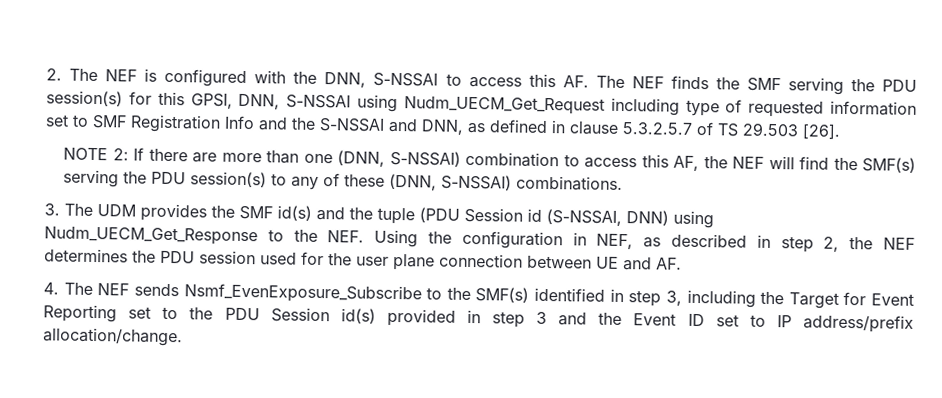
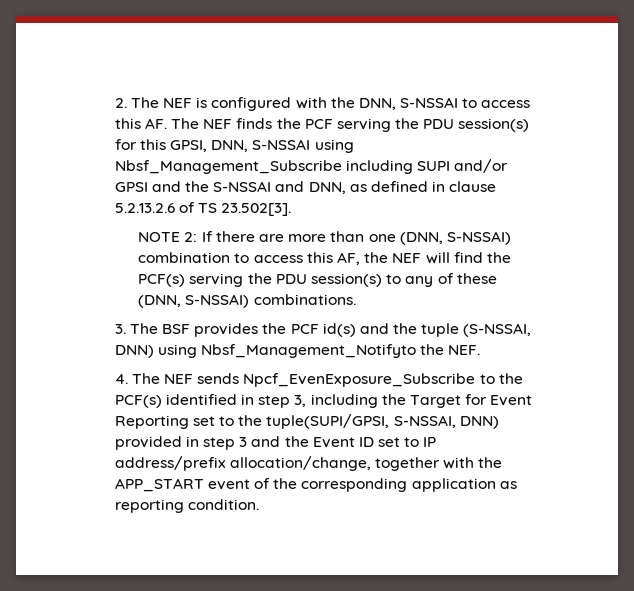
[746,77,781,92] SMF -> [304,119,333,129] PCF
[403,96,918,118] [45,114,256,133] Nudm_UECM_Get_Request including type of requested information set to SMF Registration Info -> [114,159,509,174] [114,182,148,192] Nbsf_Management_Subscribe including SUPI and/or GPSI
[622,122,694,135] 5.3.2.5.7 -> [114,203,175,213] 5.2.13.2.6
[742,122,842,140] 29.503 [26]. -> [221,203,292,216] 23.502[3].
[861,157,916,173] SMF(s) -> [138,274,186,287] PCF(s)
[97,204,137,217] UDM -> [161,324,190,334] BSF
[239,205,274,220] SMF -> [290,324,319,334] PCF
[419,207,543,223] (PDU Session id -> (460, 330) none
[44,226,284,246] Nudm_UECM_Get_Response to -> [200,344,416,358] Nbsf_Management_Notifyto
[374,229,915,253] [44,248,683,271] Using the configuration in NEF, as described in step 2, the NEF determines the PDU session used for the user plane connection between UE and AF. -> (481, 350) none
[183,283,530,304] Nsmf_EvenExposure_Subscribe to the SMF(s) -> [243,373,523,387] [114,395,162,408] Npcf_EvenExposure_Subscribe to the PCF(s)
[224,307,376,324] PDU Session id(s) -> [266,414,499,429] tuple(SUPI/GPSI, S-NSSAI, DNN)
[43,327,184,347] allocation/change. -> [229,456,503,471] [114,478,517,492] [114,499,259,513] allocation/change, together with the APP_START event of the corresponding application as reporting condition.

